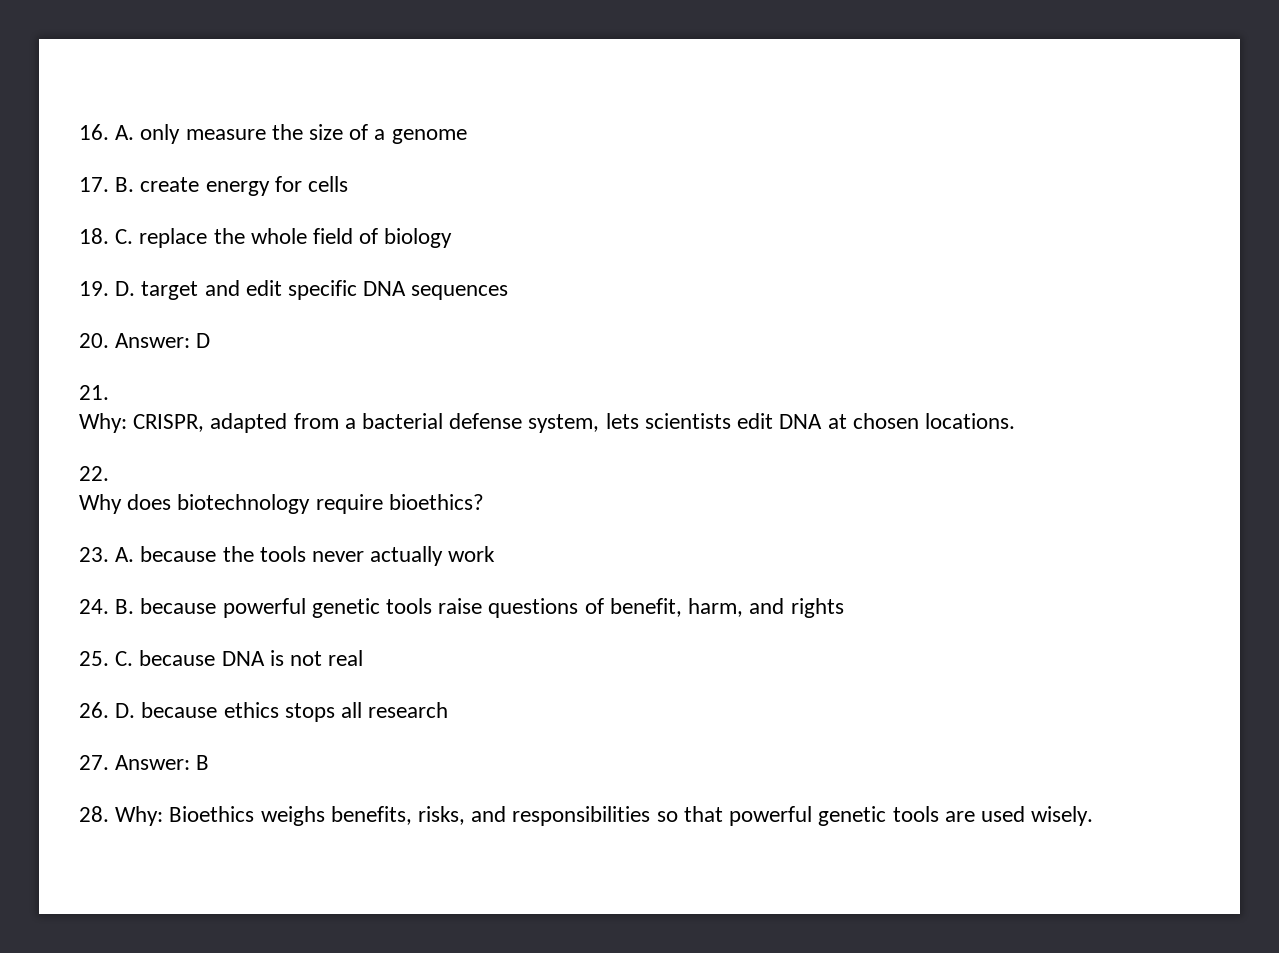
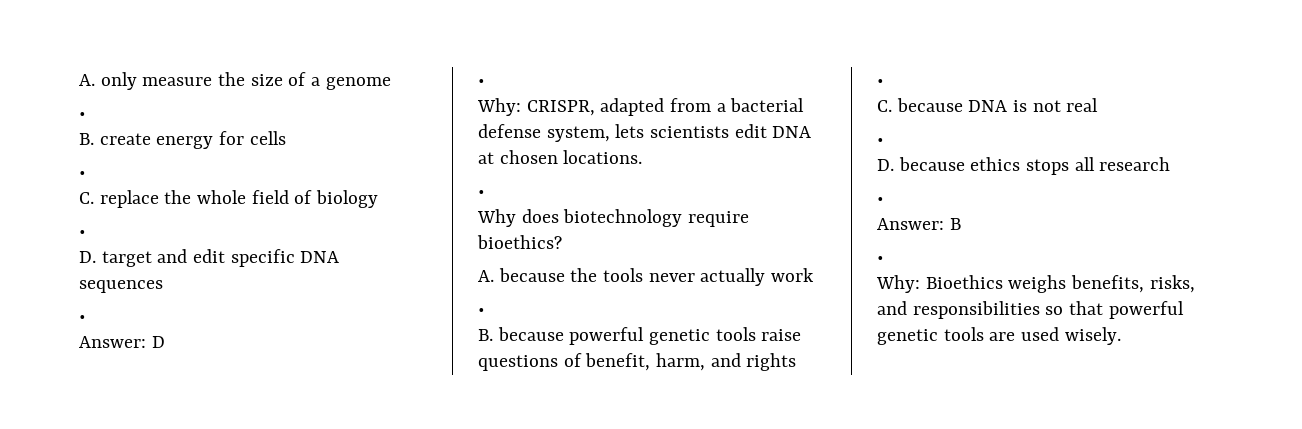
[79,124,109,140] 16. -> (79, 80) none
[79,177,109,192] 17. -> [79,112,86,119] • //
[79,228,109,244] 18. -> [79,171,86,178] • //
[79,281,109,296] 19. -> [79,230,86,237] • //
[79,333,109,348] 20. -> [79,315,86,322] • //
[79,385,109,400] 21. -> [478,79,485,86] •
[79,466,109,481] 22. -> [478,190,485,197] •
[79,547,109,562] 23. -> (562, 242) none
[79,599,109,614] 24. -> [478,308,485,315] • //
[79,651,109,666] 25. -> [877,79,884,86] • //
[79,702,109,718] 26. -> [877,138,884,145] • //
[79,755,109,770] 27. -> [877,197,884,204] • //
[79,806,109,822] 28. -> [877,256,884,263] • //

